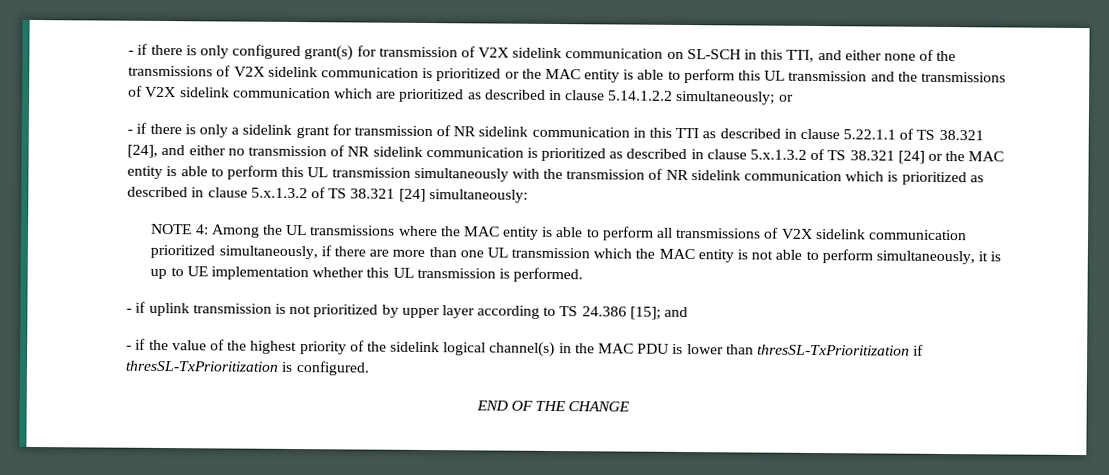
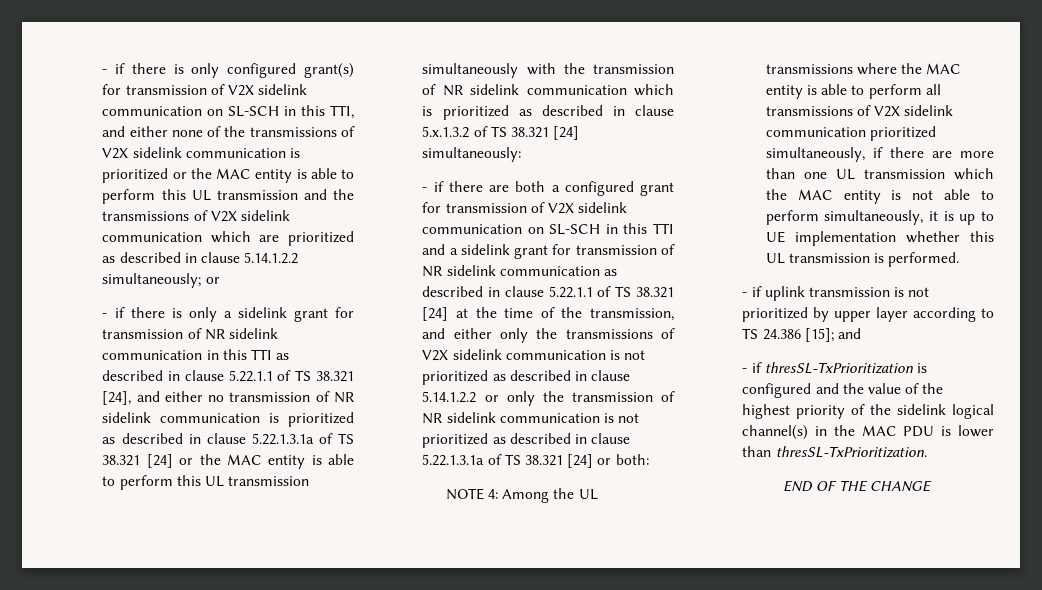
[749,149,807,160] 5.x.1.3.2 -> [251,433,314,445] 5.22.1.3.1a
(528, 196) none -> [422,181,674,196] [422,202,628,214] [422,223,674,235] [422,244,675,259] [422,265,617,277] [422,286,674,298] [422,307,674,321] [422,328,675,343] [422,349,646,361] [422,370,631,385] [422,391,675,406] [422,412,640,424] [422,433,631,448] [422,454,649,468] // - if there are both a configured grant for transmission of V2X sidelink communication on SL-SCH in this TTI and a sidelink grant for transmission of NR sidelink communication as described in clause 5.22.1.1 of TS 38.321 [24] at the time of the transmission, and either only the transmissions of V2X sidelink communication is not prioritized as described in clause 5.14.1.2.2 or only the transmission of NR sidelink communication is not prioritized as described in clause 5.22.1.3.1a of TS 38.321 [24] or both:
(147, 344) none -> [764,362,927,374] [742,383,839,398] thresSL-TxPrioritization is configured and
[756,344,925,356] [125,360,370,376] thresSL-TxPrioritization if thresSL-TxPrioritization is configured. -> [775,446,927,458] thresSL-TxPrioritization.

